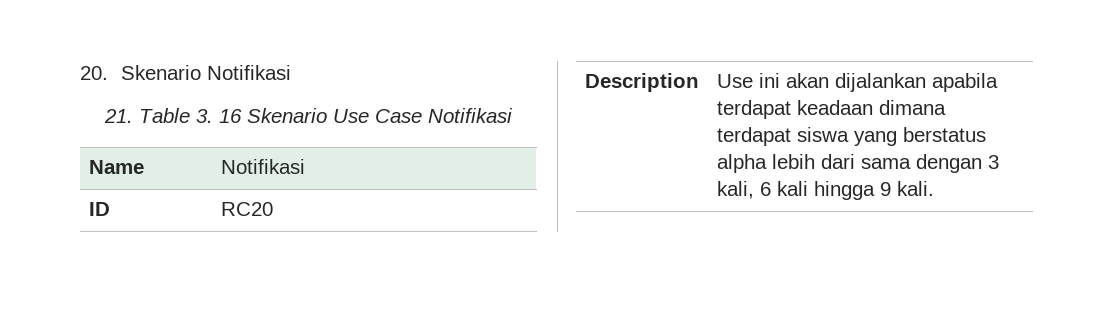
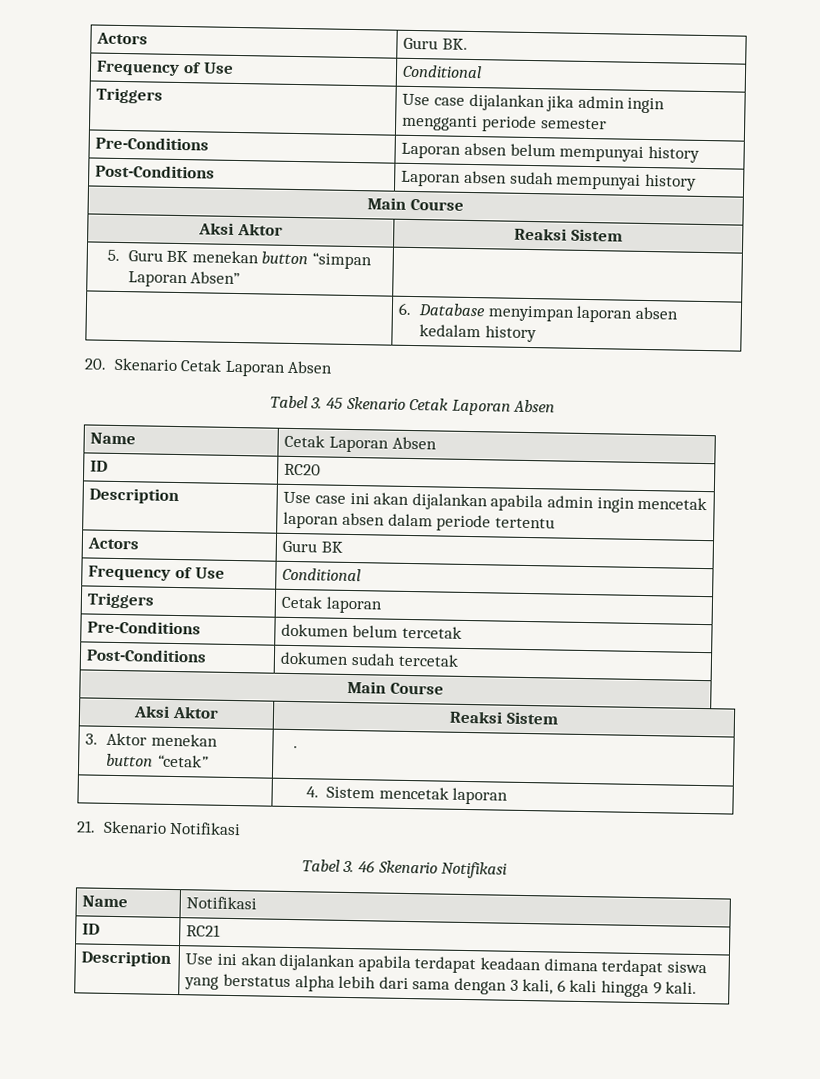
[80,65,291,80] [104,108,422,123] 20. Skenario Notifikasi // 21. Table 3. 16 Skenario Use Case -> [96,32,149,45] [403,37,469,50] [96,60,234,76] [402,64,483,79] [96,87,164,104] [402,93,666,114] [402,114,607,133] [95,136,210,151] [401,142,700,163] [95,164,216,179] [401,170,697,191] [367,197,464,211] [198,222,283,236] [514,227,623,242] [107,249,372,270] [127,271,241,288] [398,302,679,323] [418,324,537,343] [84,357,334,377] [269,395,556,416] [90,432,137,445] [284,434,437,453] [90,460,109,472] [284,463,322,476] [89,487,180,505] [283,491,708,513] [283,511,555,532] [87,537,140,550] [282,540,344,553] [88,565,225,581] [282,567,362,582] [87,592,156,609] [281,595,384,614] [87,620,202,635] [281,623,462,639] [86,648,208,663] [280,651,459,667] [347,680,444,695] [133,705,219,719] [449,710,559,725] [85,732,218,747] [105,753,209,768] [293,746,299,749] [305,786,509,805] [76,820,242,836] [301,859,438,874] Actors | Guru BK. // Frequency of Use | Conditional // Triggers | Use case dijalankan jika admin ingin mengganti periode semester // Pre-Conditions | Laporan absen belum mempunyai history // Post-Conditions | Laporan absen sudah mempunyai history // Main Course // Aksi Aktor | Reaksi Sistem // 5. Guru BK menekan button “simpan Laporan Absen” | // | 6. Database menyimpan laporan absen kedalam history // 20. Skenario Cetak Laporan Absen // Tabel 3. 45 Skenario Cetak Laporan Absen // Name | Cetak Laporan Absen // ID | RC20 // Description | Use case ini akan dijalankan apabila admin ingin mencetak laporan absen dalam periode tertentu // Actors | Guru BK // Frequency of Use | Conditional // Triggers | Cetak laporan // Pre-Conditions | dokumen belum tercetak // Post-Conditions | dokumen sudah tercetak // Main Course // Aksi Aktor | Reaksi Sistem // 3. Aktor menekan button “cetak” | . // | 4. Sistem mencetak laporan // 21. Skenario Notifikasi // Tabel 3. 46 Skenario
[220,202,273,216] RC20 -> [186,924,222,937] RC21

